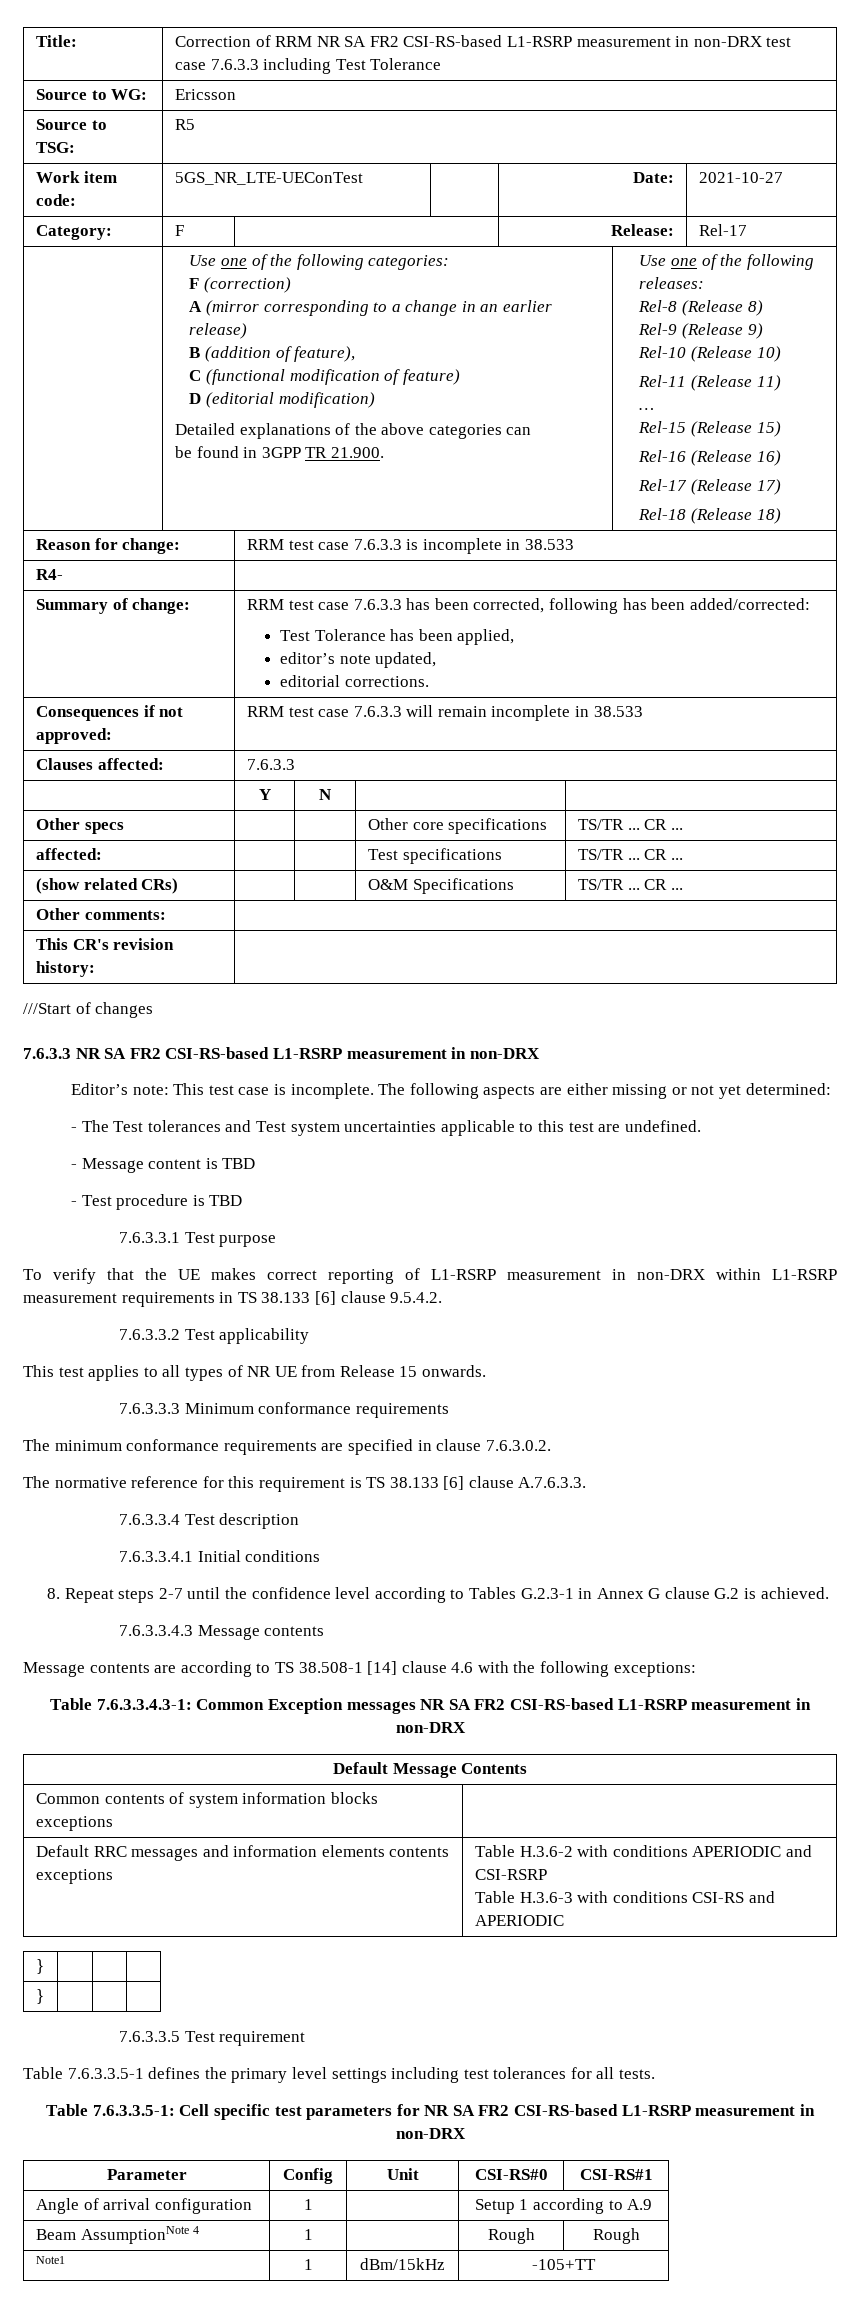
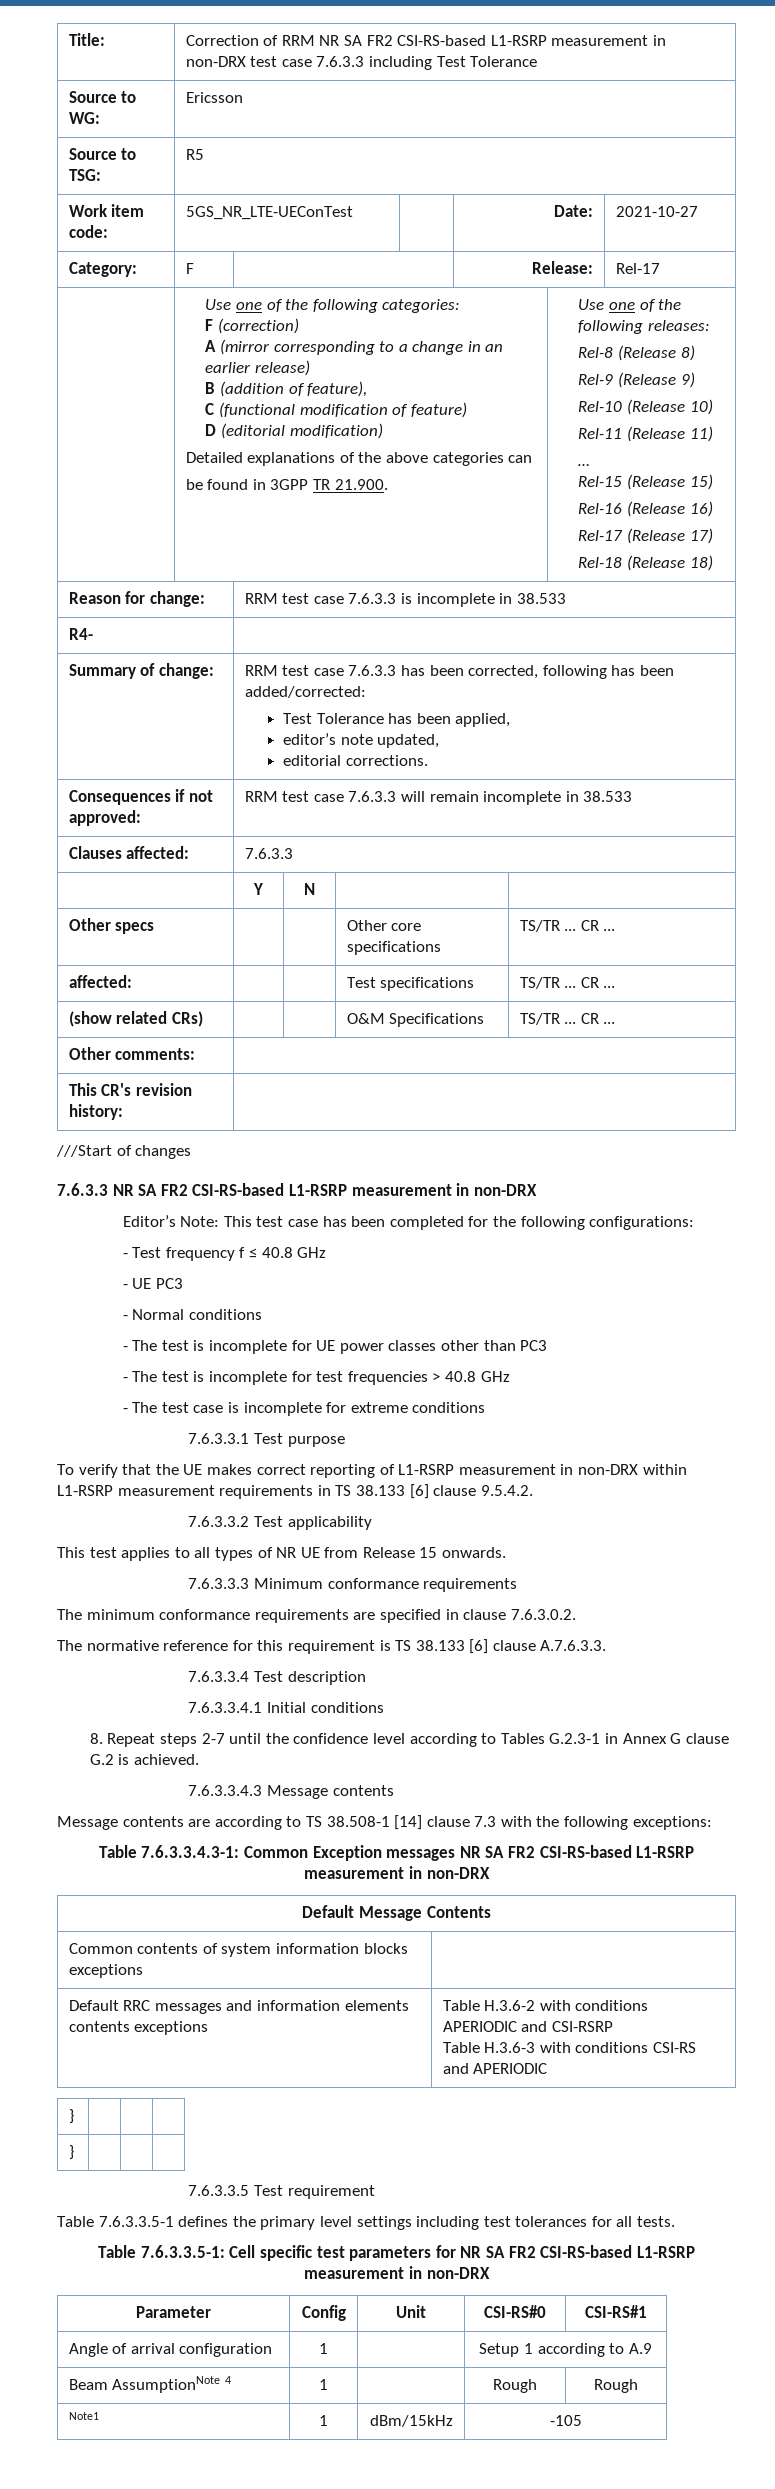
[132,1085,169,1095] note: -> [180,1216,220,1227] Note:
[274,1083,831,1099] [71,1120,701,1136] [71,1158,256,1173] [71,1194,243,1210] is incomplete. The following aspects are either missing or not yet determined: // - The Test tolerances and Test system uncertainties applicable to this test are undefined. // - Message content is TBD // - Test procedure is TBD -> [322,1216,695,1230] [122,1247,327,1261] [122,1278,183,1289] [122,1309,262,1320] [122,1340,548,1354] [122,1371,510,1385] [122,1402,486,1416] has been completed for the following configurations: // - Test frequency f ≤ 40.8 GHz // - UE PC3 // - Normal conditions // - The test is incomplete for UE power classes other than PC3 // - The test is incomplete for test frequencies > 40.8 GHz // - The test case is incomplete for extreme conditions
[451,1662,474,1673] 4.6 -> [474,1816,497,1827] 7.3
[532,2259,596,2270] -105+TT -> [549,2415,582,2426] -105

